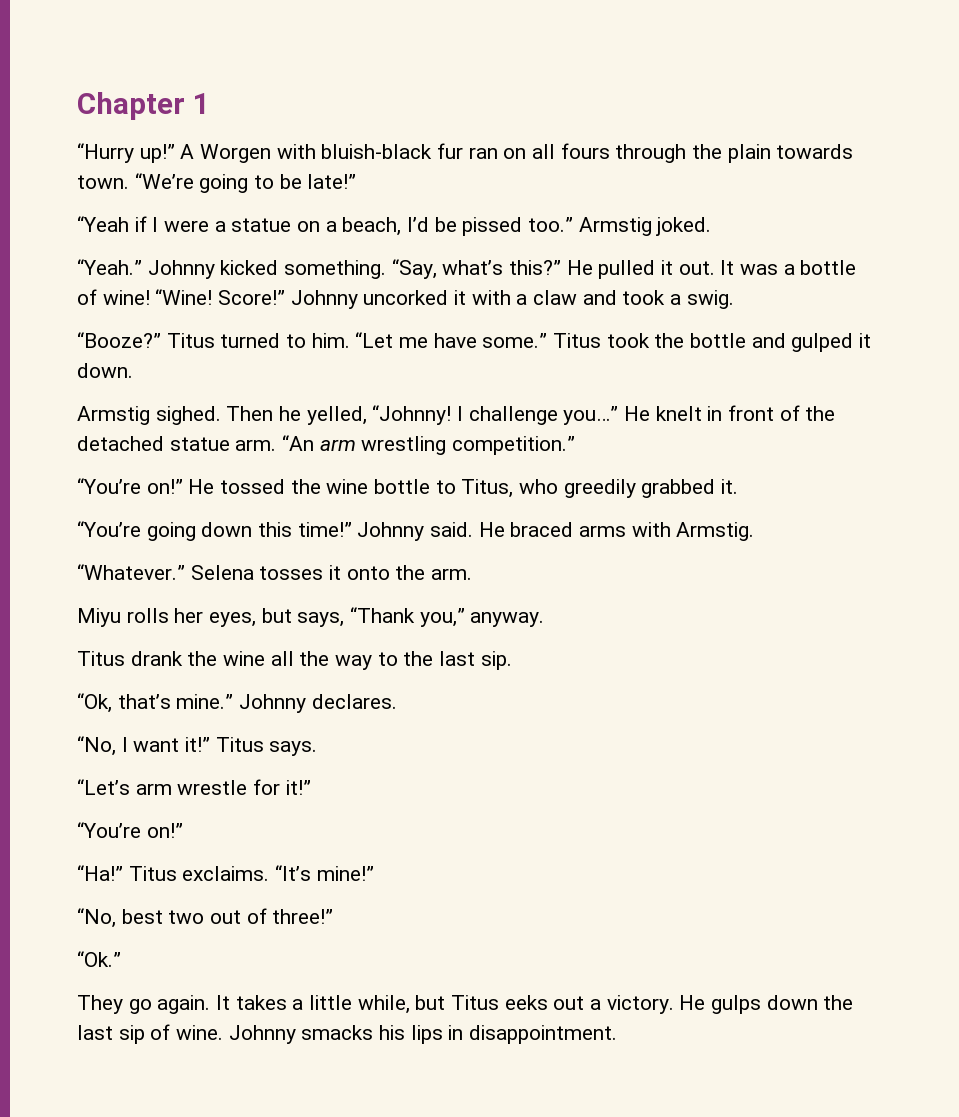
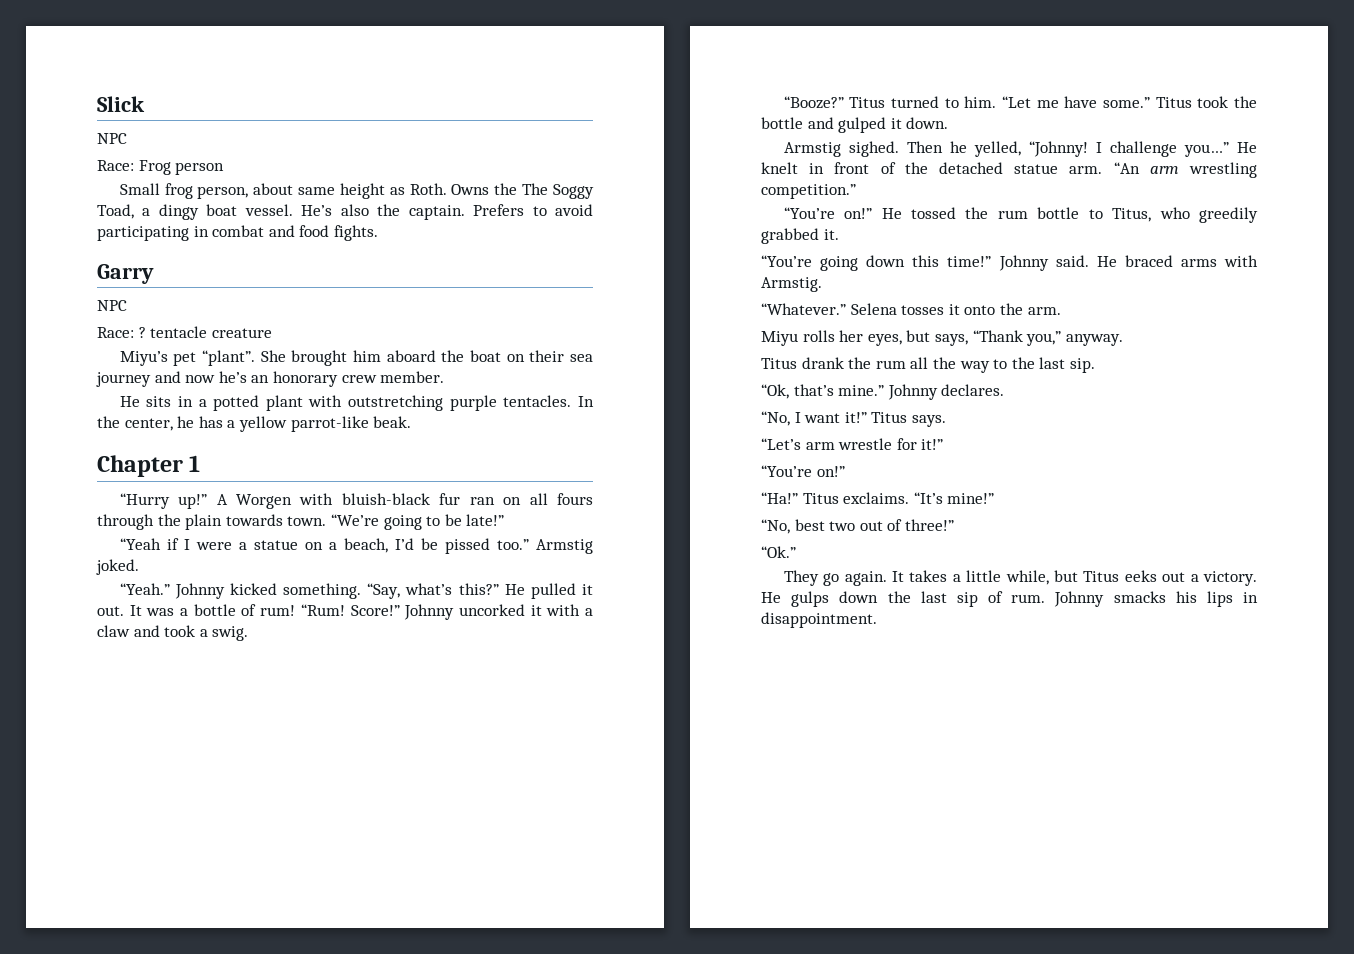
(77, 106) none -> [97,96,145,112] [97,133,127,144] [97,160,225,175] [119,183,594,199] [97,204,593,220] [97,225,378,241] [97,264,154,284] [97,300,127,311] [97,326,272,338] [119,350,593,366] [96,371,445,387] [119,395,594,411] [97,416,412,432] Slick // NPC // Race: Frog person // Small frog person, about same height as Roth. Owns the The Soggy Toad, a dingy boat vessel. He’s also the captain. Prefers to avoid participating in combat and food fights. // Garry // NPC // Race: ? tentacle creature // Miyu’s pet “plant”. She brought him aboard the boat on their sea journey and now he’s an honorary crew member. // He sits in a potted plant with outstretching purple tentacles. In the center, he has a yellow parrot-like beak. //
[102,289,213,305] wine! “Wine! -> [260,604,345,616] rum! “Rum!
[326,479,369,494] wine -> [997,210,1028,219] rum
[223,651,266,666] wine -> [875,360,906,369] rum
[176,1025,224,1040] wine. -> [1011,594,1046,603] rum.

